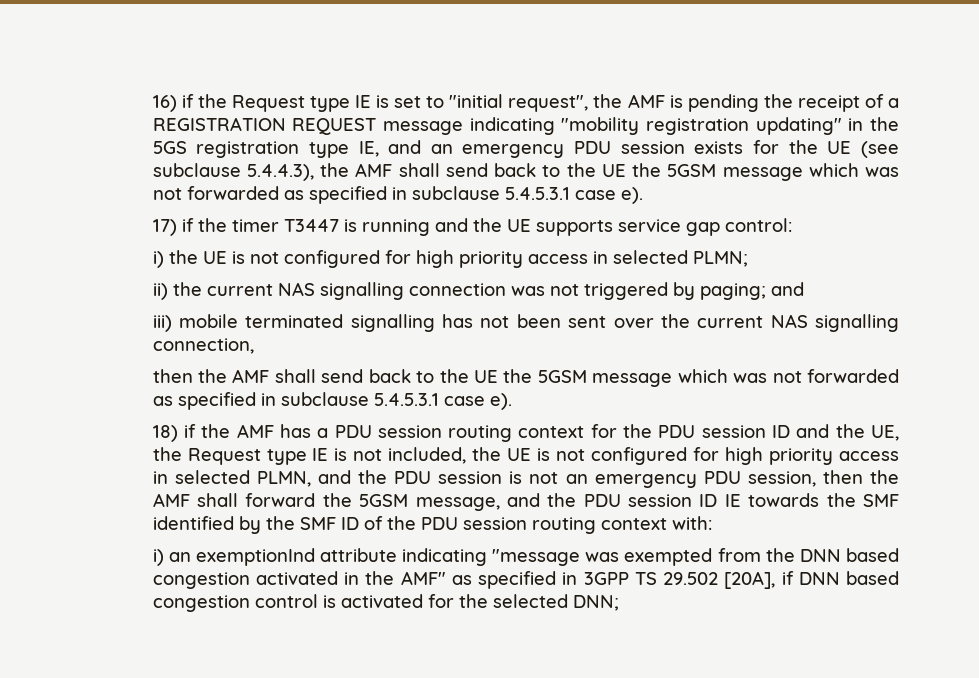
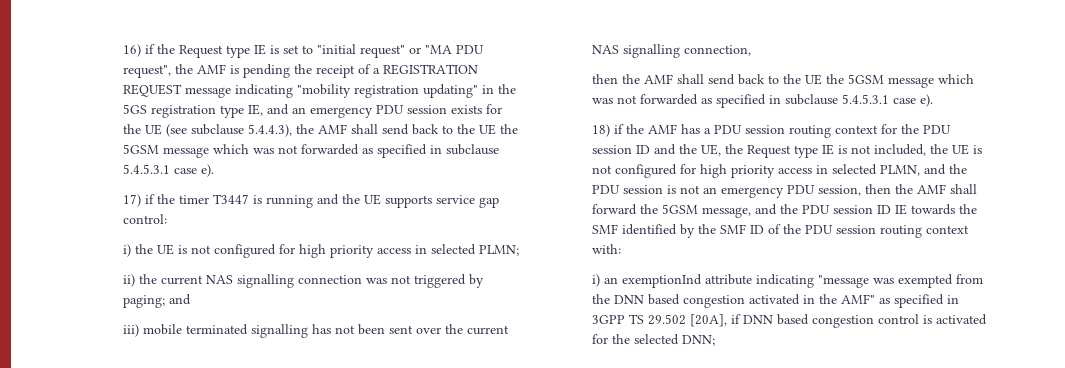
(504, 101) none -> [360,45,485,58] request" or "MA PDU

